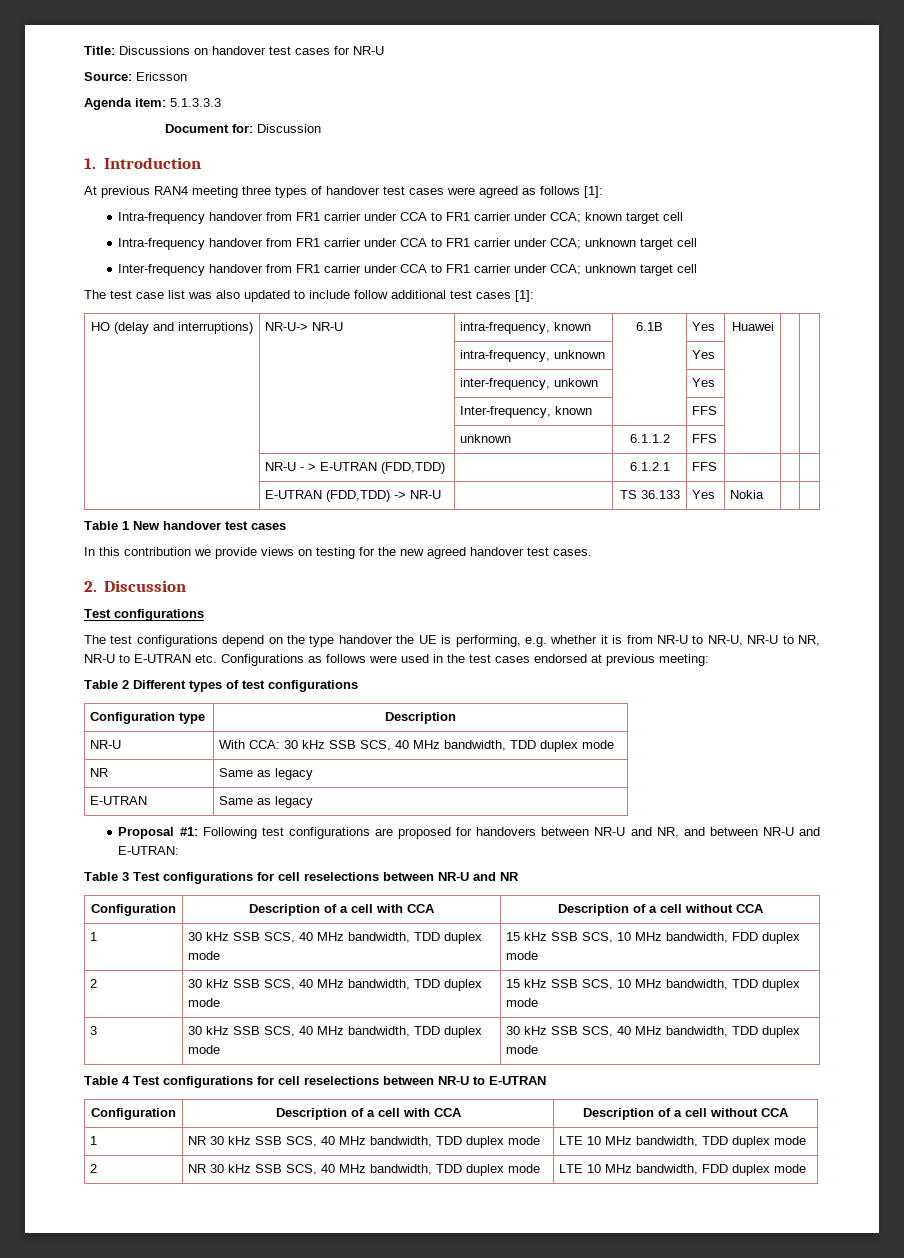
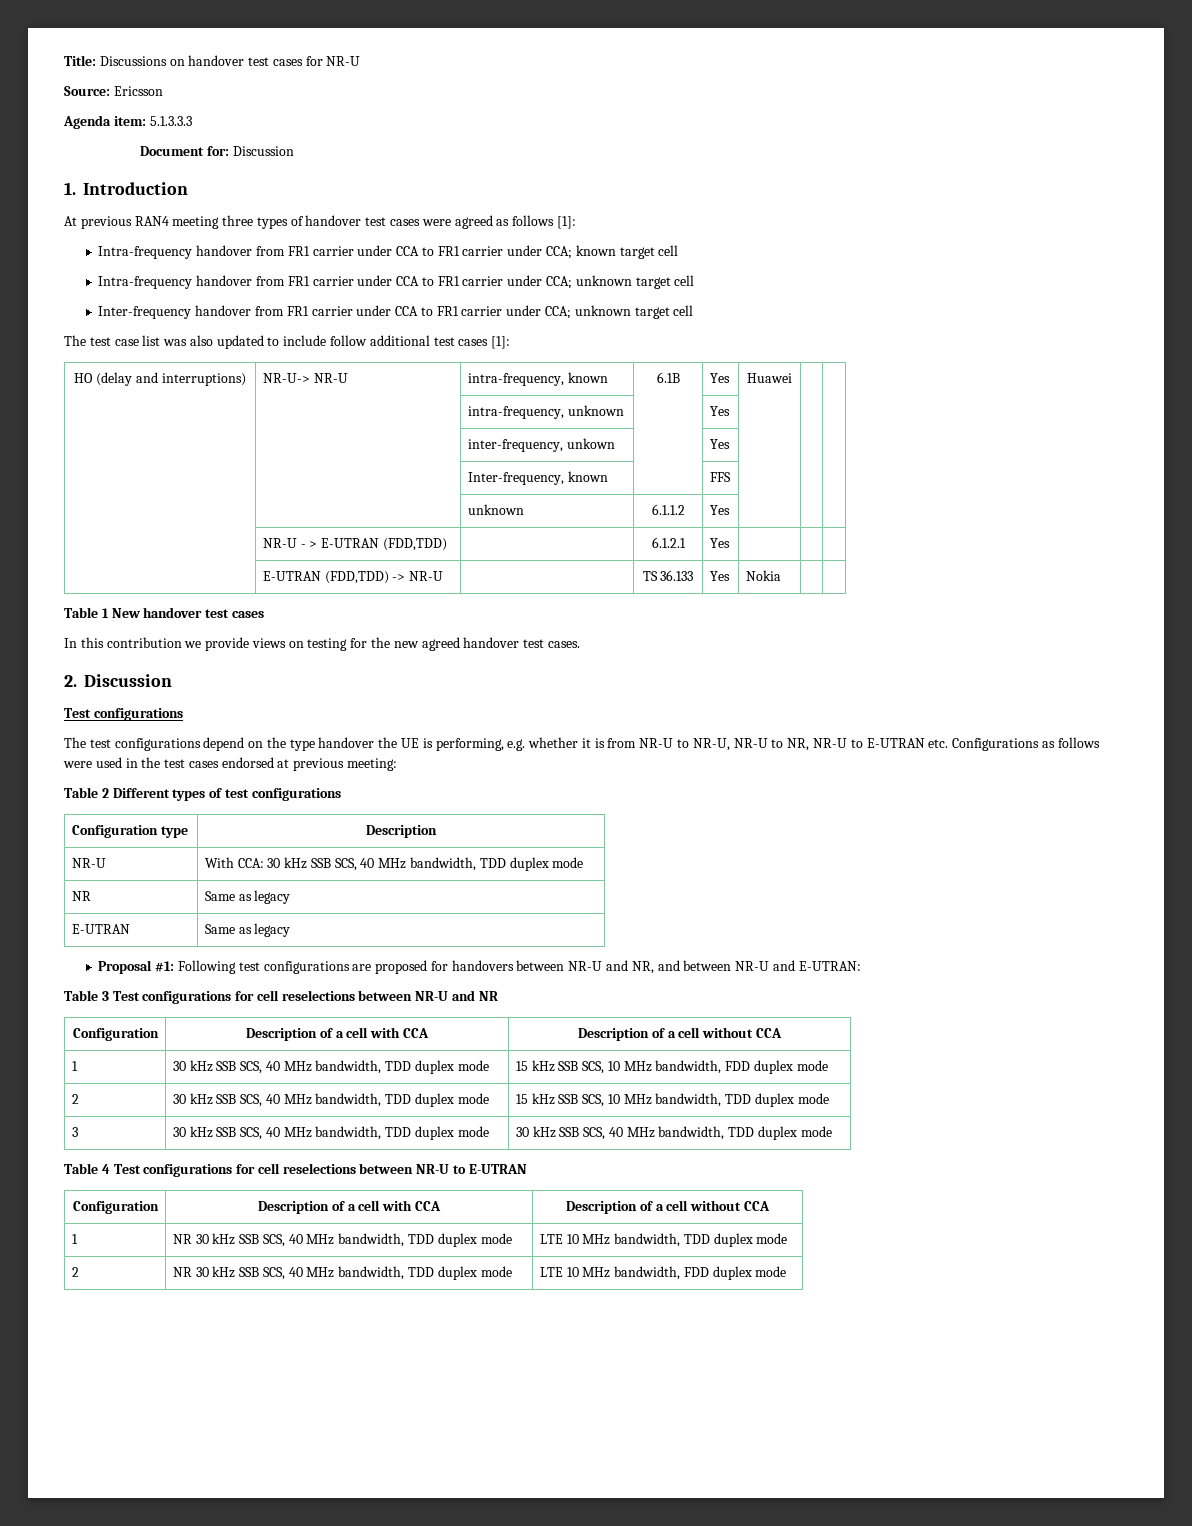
[692,434,718,443] FFS -> [709,505,730,515] Yes
[692,462,718,471] FFS -> [709,538,730,548] Yes

